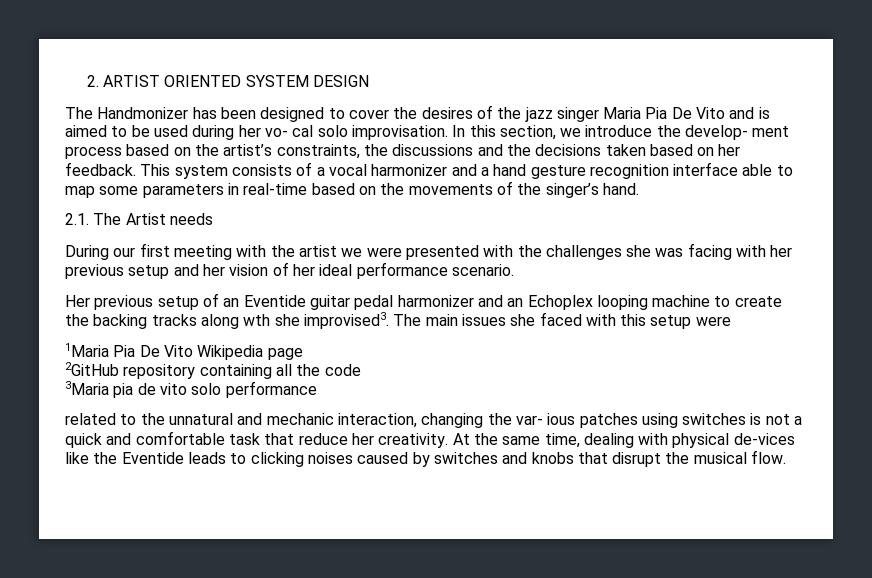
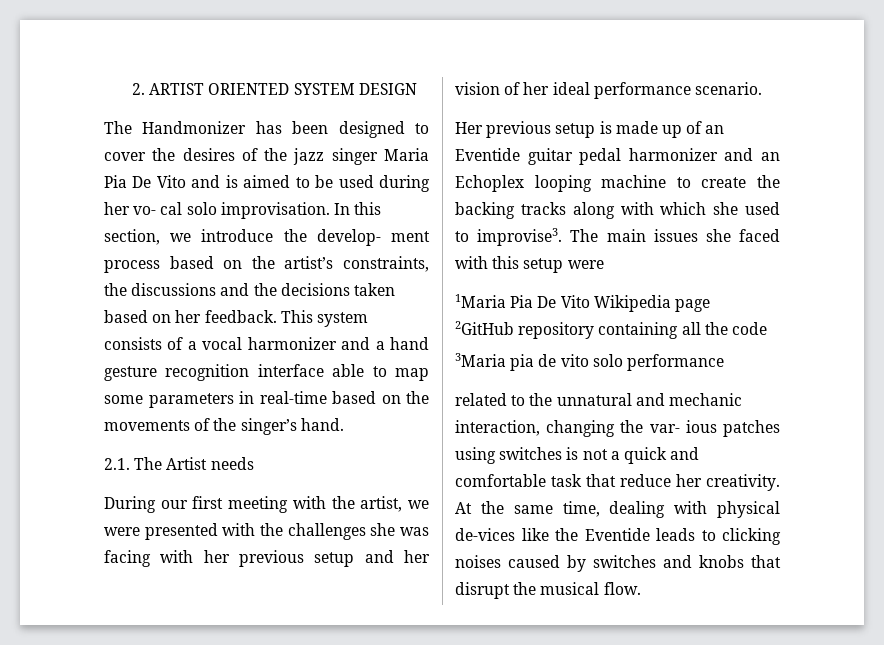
[298,245,337,257] artist -> [360,496,403,512] artist,
(199, 303) none -> [599,121,682,138] is made up
[243,312,389,329] wth she improvised3. -> [620,202,780,215] [455,228,563,246] with which she used to improvise3.

